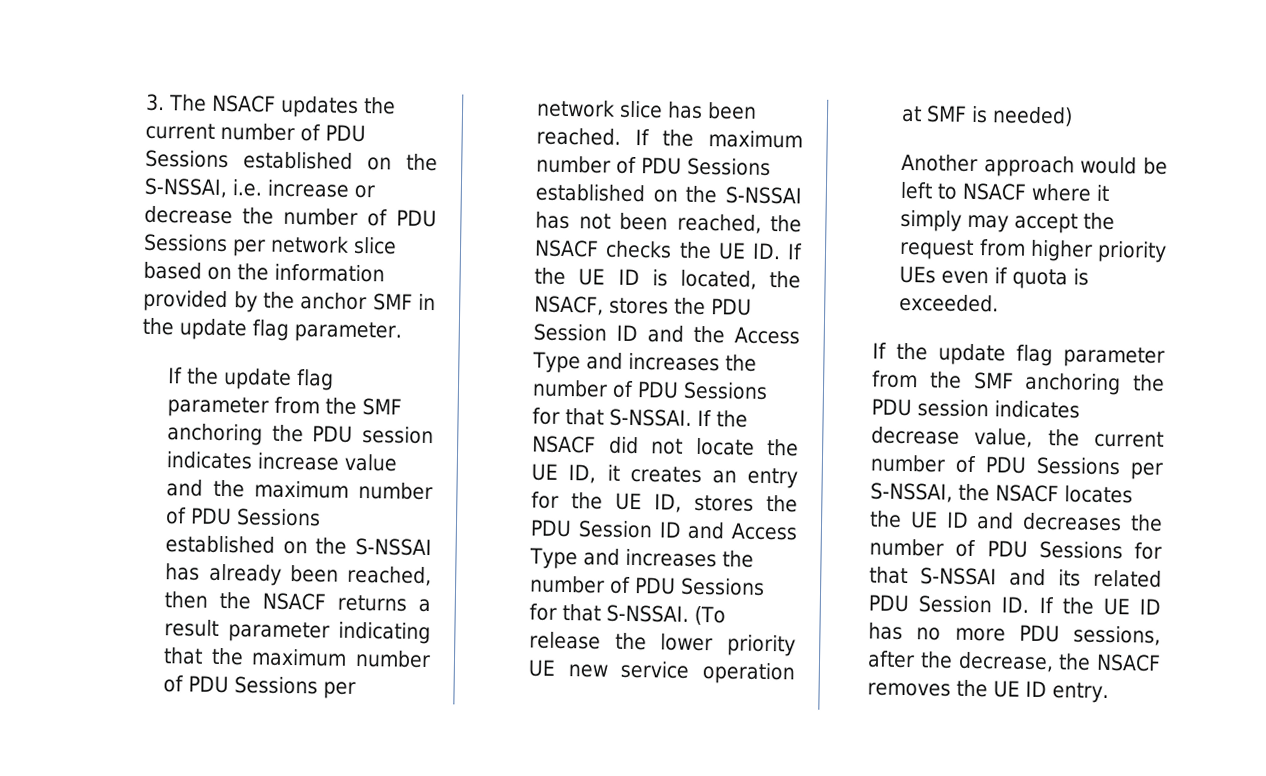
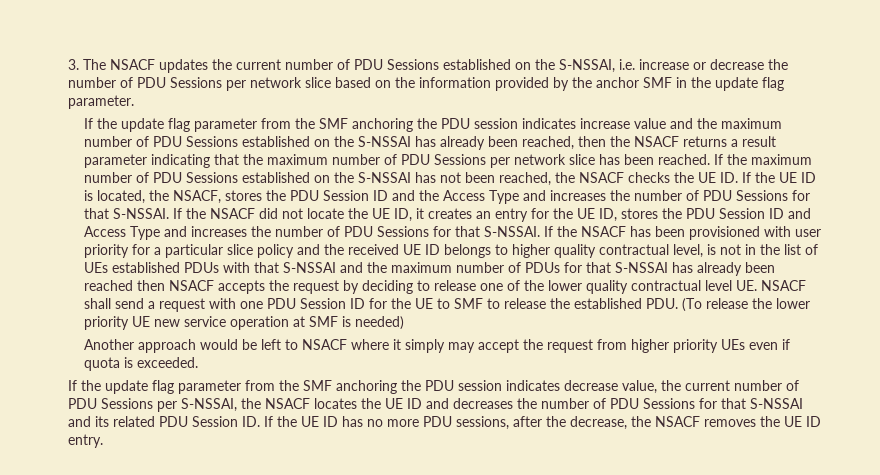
(690, 613) none -> [543,226,821,240] [83,244,818,258] [83,262,775,276] [83,280,806,294] [83,298,678,312] If the NSACF has been provisioned with user priority for a particular slice policy and the received UE ID belongs to higher quality contractual level, is not in the list of UEs established PDUs with that S-NSSAI and the maximum number of PDUs for that S-NSSAI has already been reached then NSACF accepts the request by deciding to release one of the lower quality contractual level UE. NSACF shall send a request with one PDU Session ID for the UE to SMF to release the established PDU.

